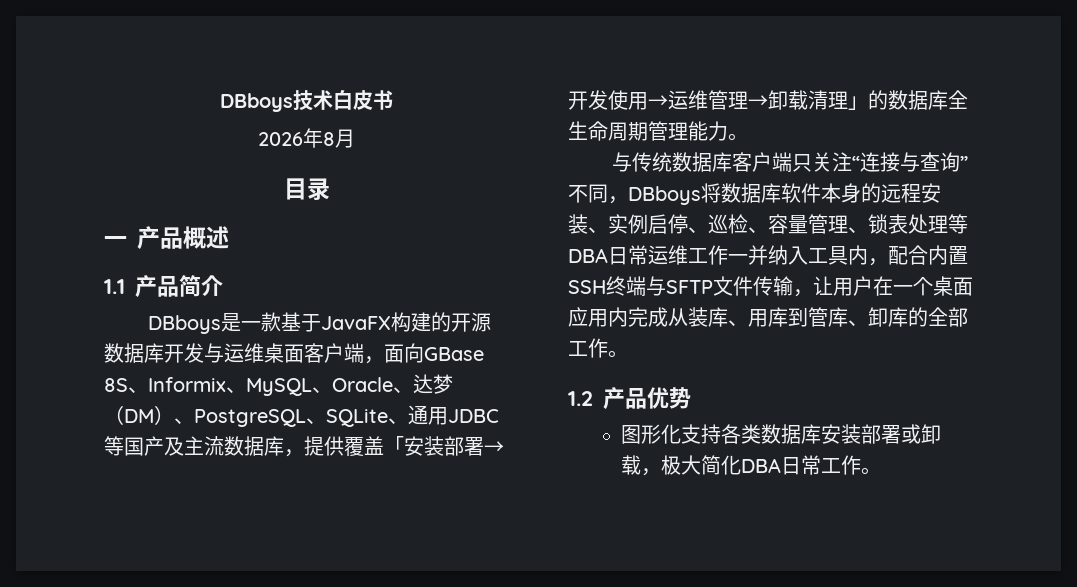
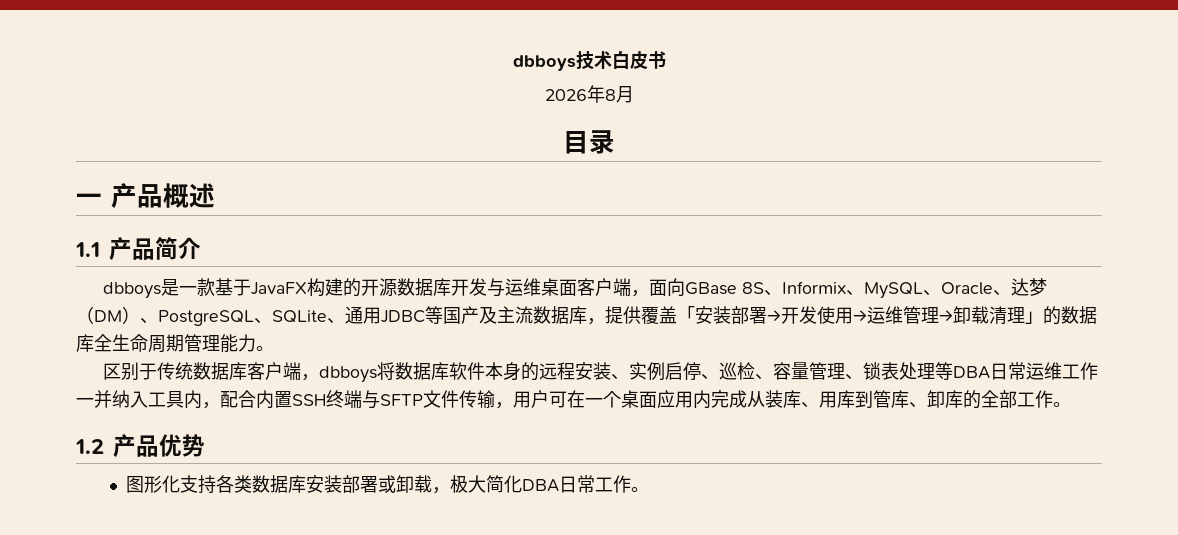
[220,93,293,112] DBboys -> [512,55,576,71] dbboys
[148,315,222,334] DBboys -> [103,282,162,299] dbboys
[612,152,633,172] 与 -> [103,362,158,381] 区别于
[792,152,969,172] [568,184,701,205] 只关注“连接与查询”不同，DBboys -> [301,366,378,383] ，dbboys
[813,276,873,296] 让用户 -> [513,390,567,408] 用户可

